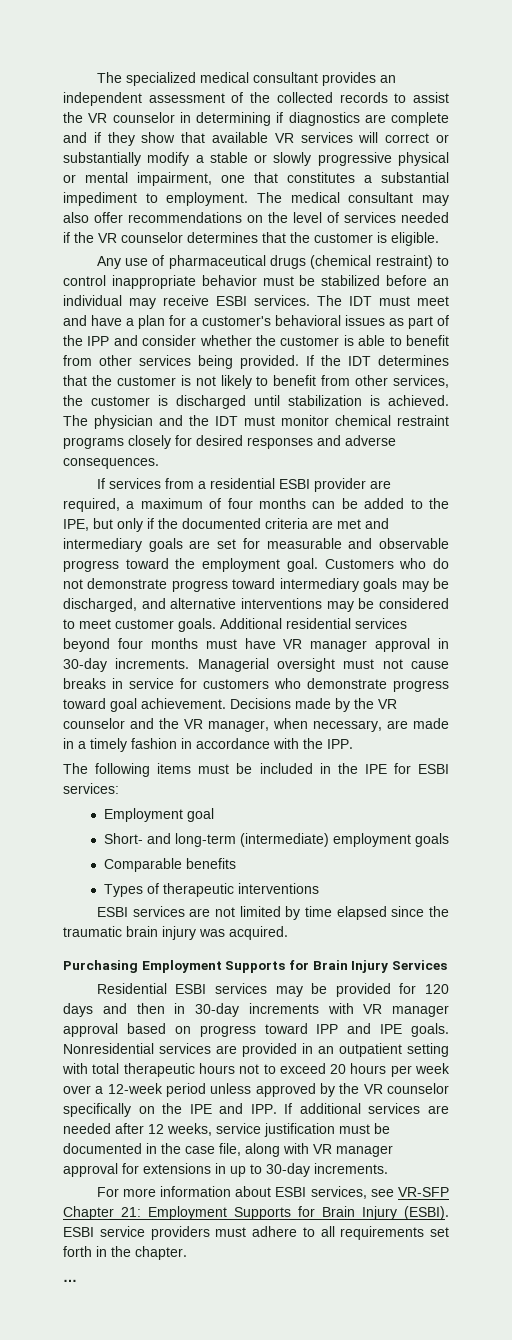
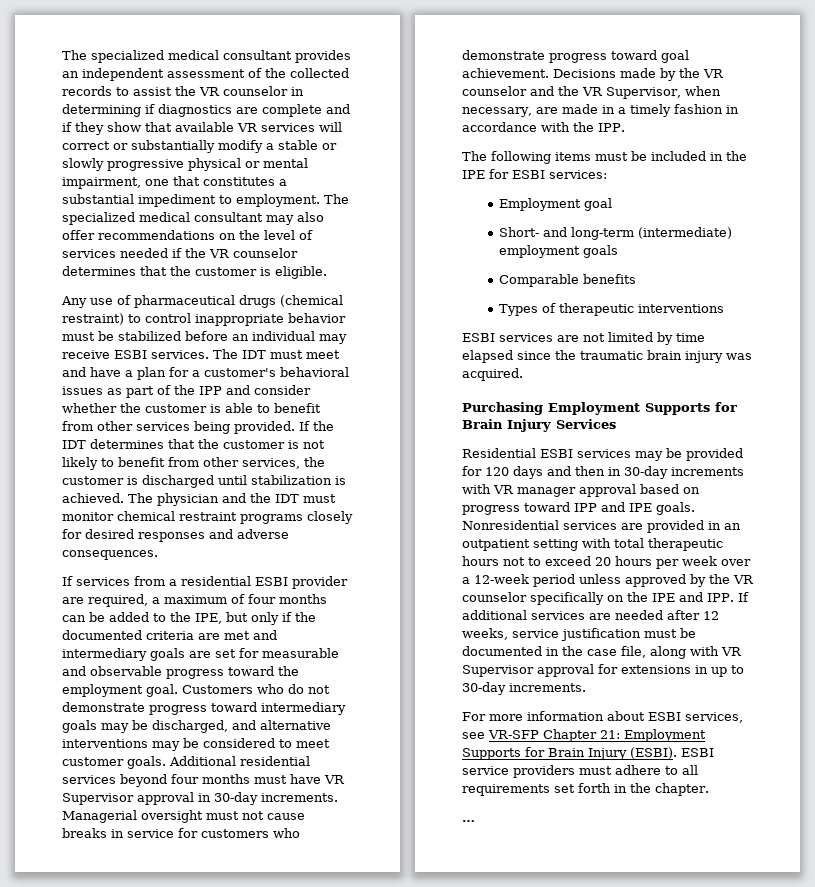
(282, 197) none -> [62,212,135,225] specialized
[310,640,368,652] manager -> [62,793,134,805] Supervisor
[208,720,269,732] manager, -> [606,87,681,99] Supervisor,
[336,1145,393,1157] manager -> [462,665,534,677] Supervisor

